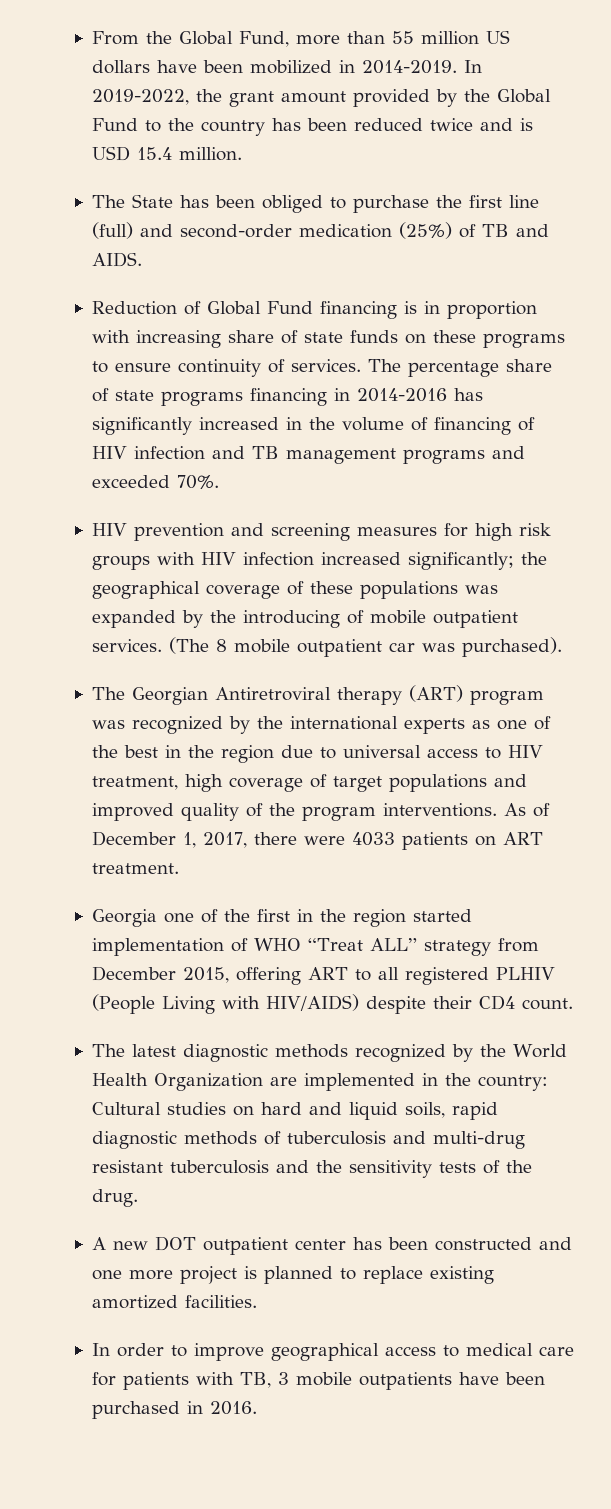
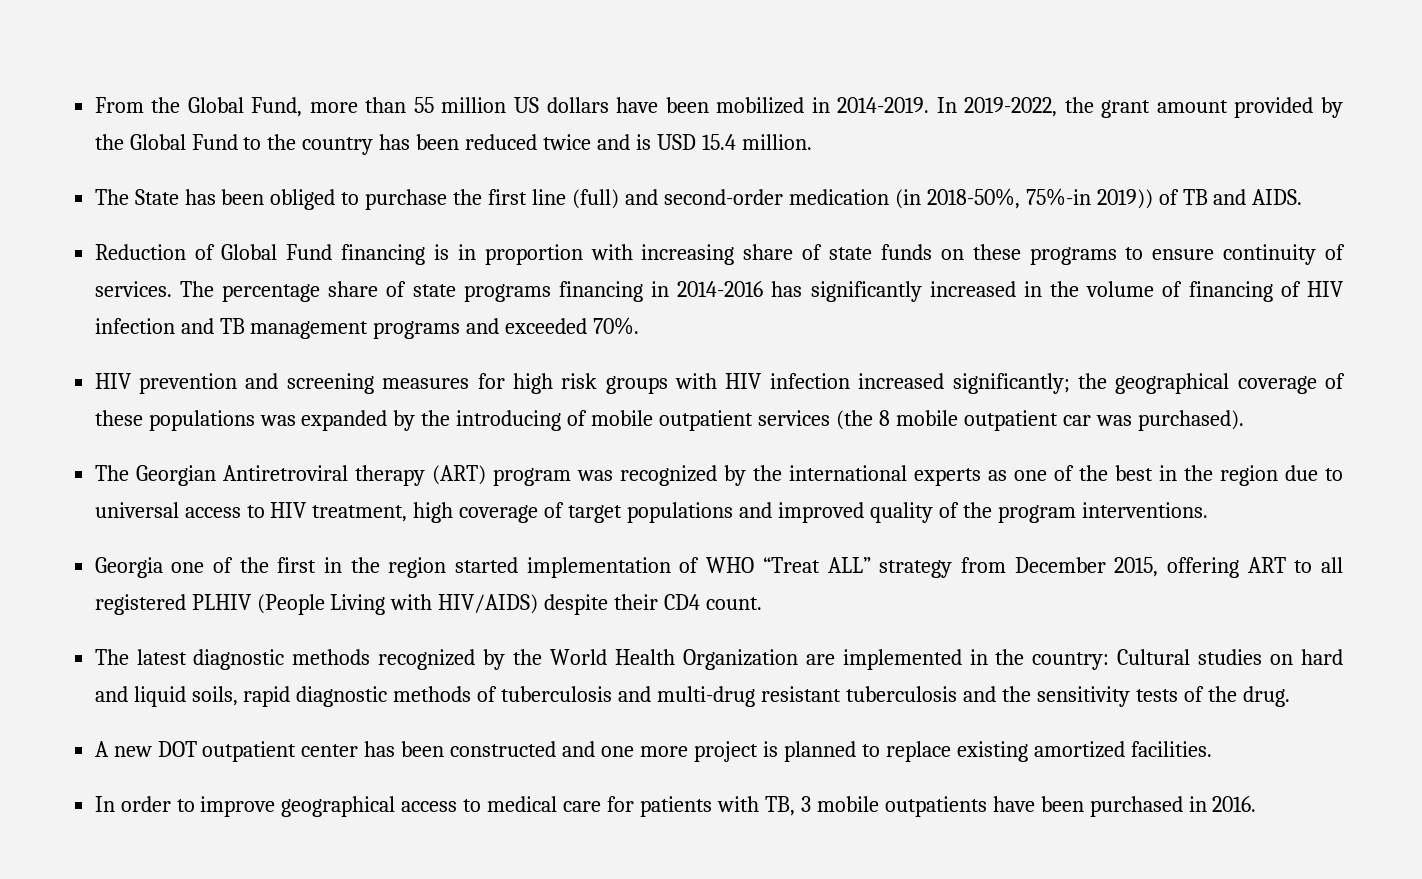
[398,222,452,239] (25%) -> [894,188,1153,209] (in 2018-50%, 75%-in 2019))
[91,637,209,654] services. (The -> [758,410,873,430] services (the
[503,803,550,817] [91,831,543,850] [91,863,179,874] As of December 1, 2017, there were 4033 patients on ART treatment. -> (1208, 510) none

